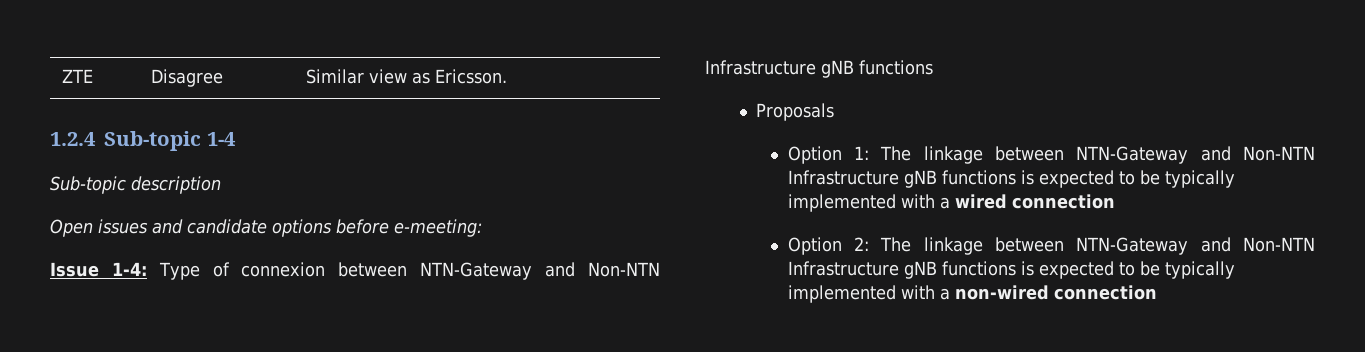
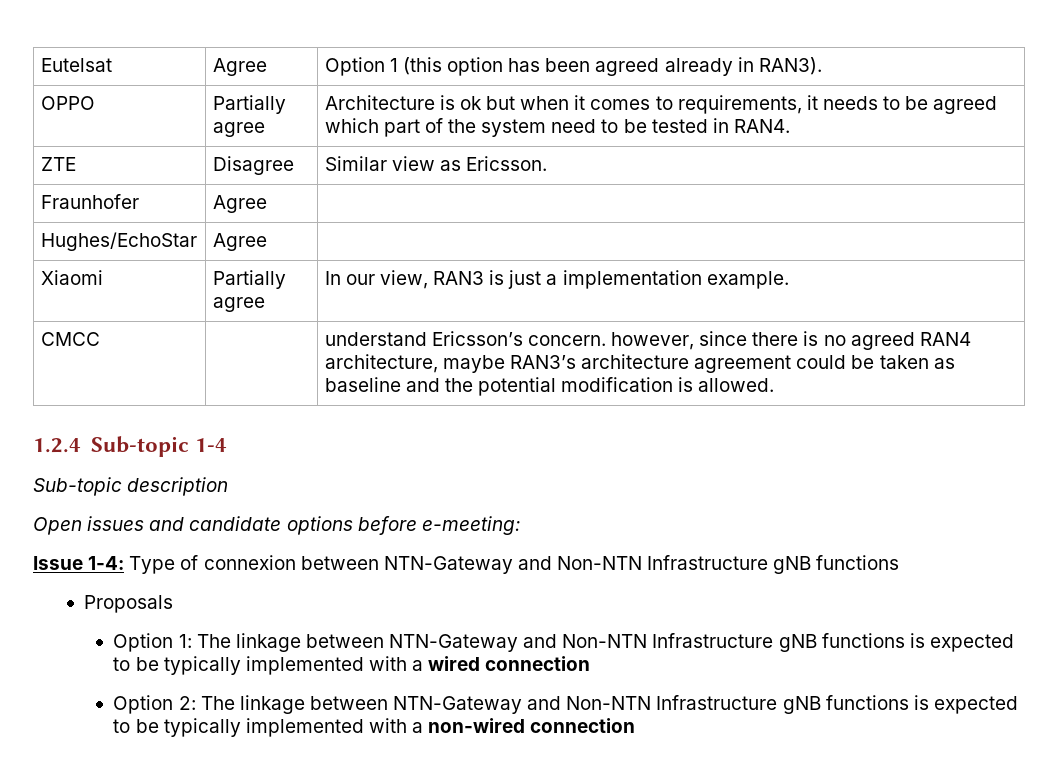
(62, 76) none -> [40,58,112,72] [212,58,267,76] [324,57,822,76] [40,96,95,110] [212,95,286,114] [212,122,265,137] [324,95,998,114] [324,118,790,137] Eutelsat | Agree | Option 1 (this option has been agreed already in RAN3). // OPPO | Partially agree | Architecture is ok but when it comes to requirements, it needs to be agreed which part of the system need to be tested in RAN4. //
(508, 76) none -> [40,194,139,209] [212,195,267,213] [40,232,197,251] [212,233,267,251] [40,270,103,285] [212,270,286,289] [212,297,265,312] [324,270,789,289] [40,332,100,346] [324,331,971,350] [324,354,955,373] [324,377,775,396] // Fraunhofer | Agree | // Hughes/EchoStar | Agree | // Xiaomi | Partially agree | In our view, RAN3 is just a implementation example. // CMCC | | understand Ericsson’s concern. however, since there is no agreed RAN4 architecture, maybe RAN3’s architecture agreement could be taken as baseline and the potential modification is allowed.

